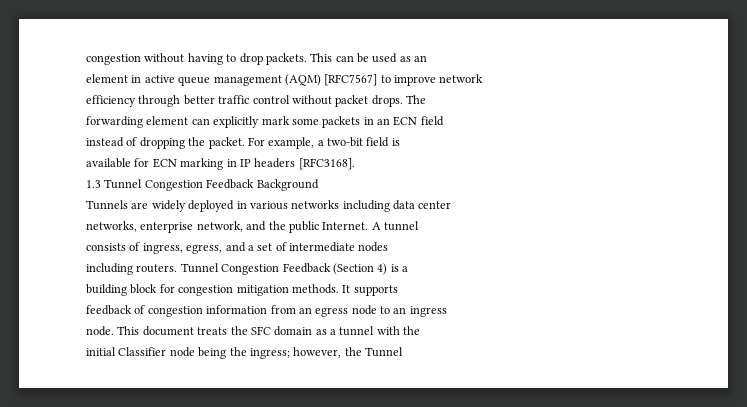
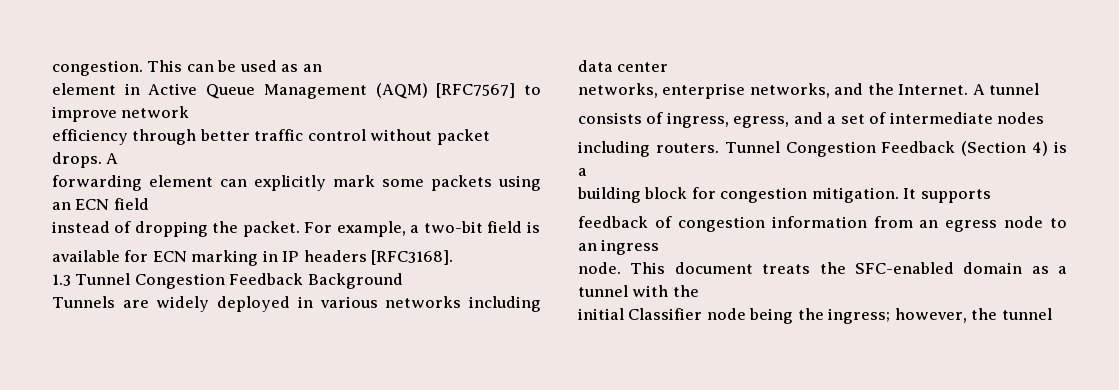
[86,53,307,65] congestion without having to drop packets. -> [52,60,143,76] congestion.
[144,75,282,86] active queue management -> [148,83,367,99] Active Queue Management
[406,95,426,104] The -> [106,153,119,164] A
[363,117,374,125] in -> [498,175,541,191] using
[196,221,243,232] network, -> [749,83,830,98] networks,
[288,221,319,233] public -> (894, 89) none
[236,284,339,296] mitigation methods. -> [811,187,899,203] mitigation.
[250,326,271,335] SFC -> [854,262,954,274] SFC-enabled
[365,347,403,357] Tunnel -> [1001,308,1052,320] tunnel

